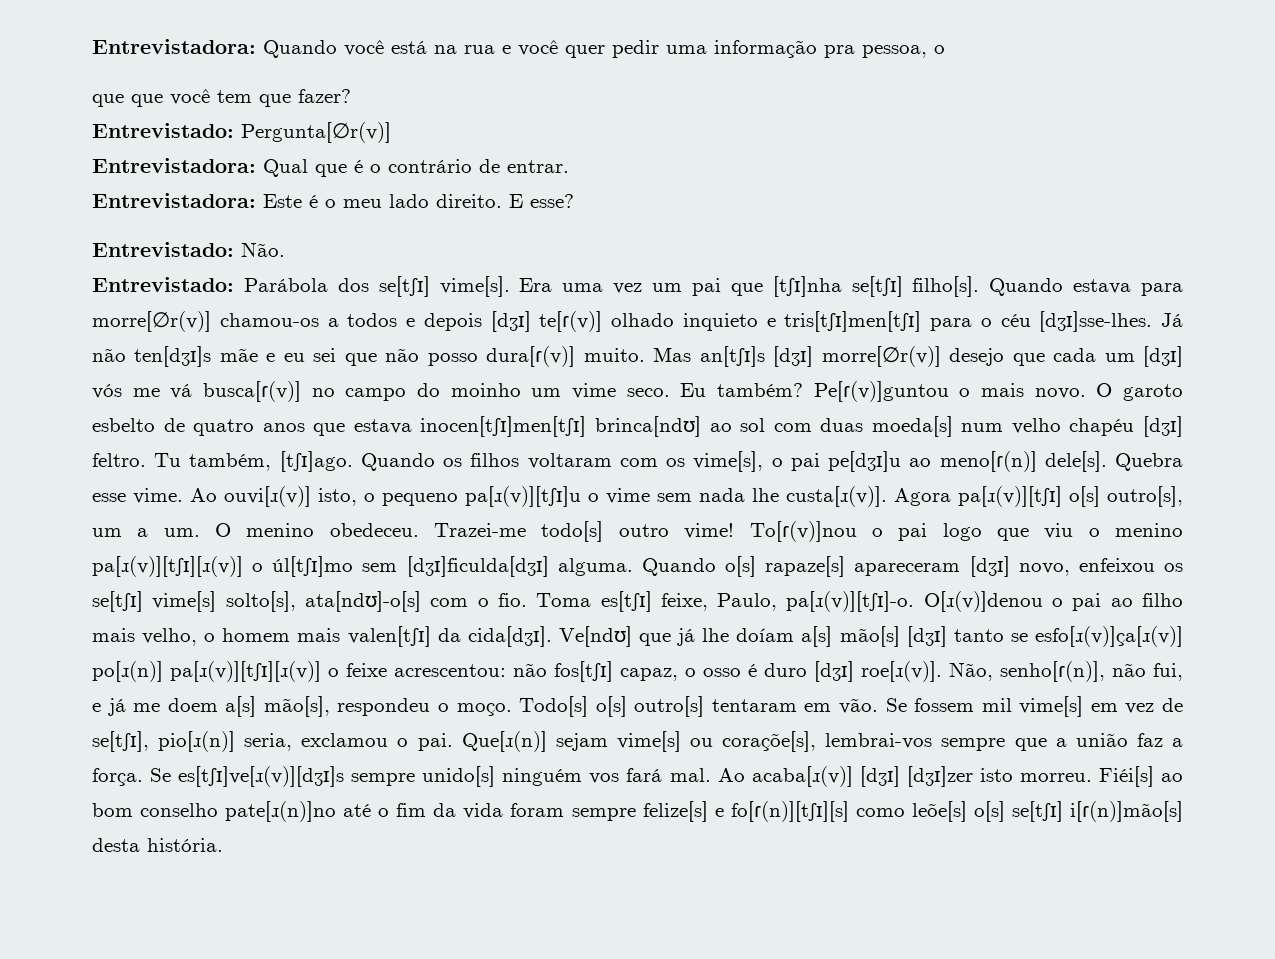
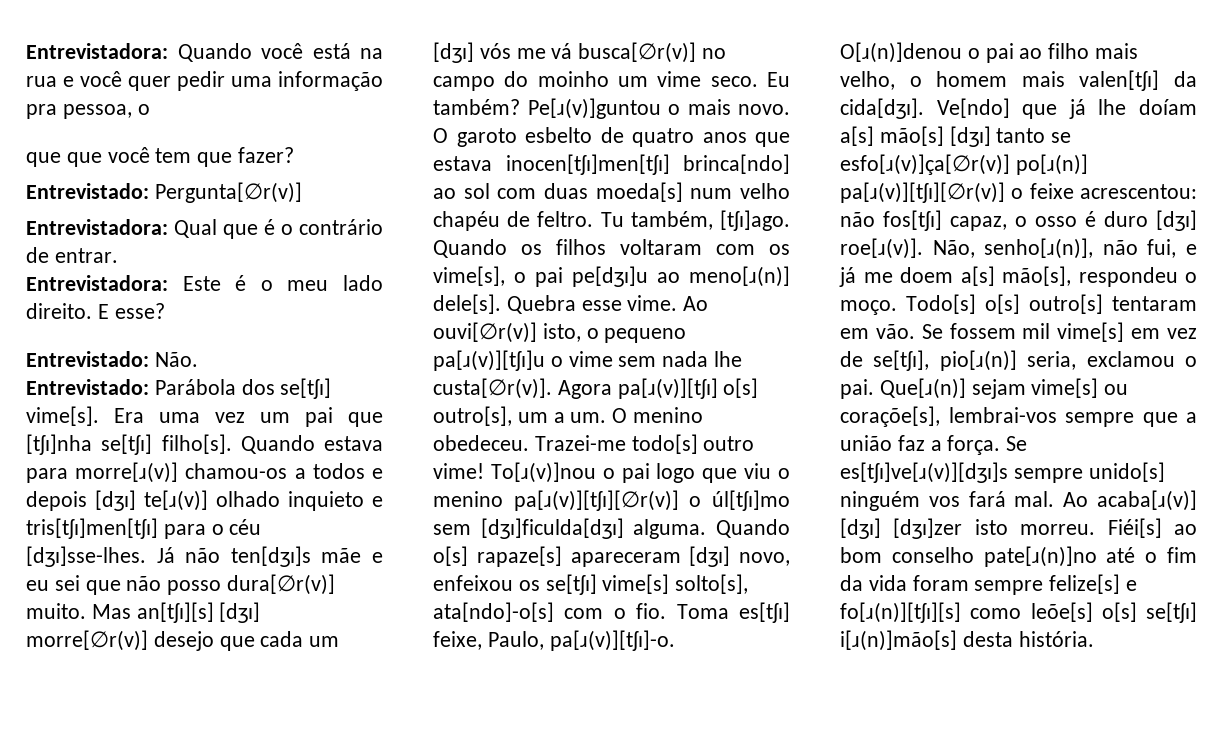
[92,311,211,332] morre[∅r(v)] -> [75,462,179,483] morre[ɹ(v)]
[539,311,603,332] te[ɾ(v)] -> [144,490,208,511] te[ɹ(v)]
[486,346,576,367] dura[ɾ(v)] -> [227,574,336,595] dura[∅r(v)]
[699,346,765,367] an[tʃɪ]s -> [136,602,214,623] an[tʃɪ][s]
[203,381,301,402] busca[ɾ(v)] -> [578,42,697,63] busca[∅r(v)]
[813,381,949,402] Pe[ɾ(v)]guntou -> [527,98,661,119] Pe[ɹ(v)]guntou
[594,416,701,437] brinca[ndʊ] -> [683,154,790,174] brinca[ndo]
[1143,416,1183,437] [dʒɪ] -> [507,211,531,227] de
[939,451,1037,472] meno[ɾ(n)] -> [689,266,790,287] meno[ɹ(n)]
[224,486,311,507] ouvi[ɹ(v)] -> [433,322,537,343] ouvi[∅r(v)]
[786,486,887,507] custa[ɹ(v)]. -> [433,378,552,399] custa[∅r(v)].
[749,521,857,542] To[ɾ(v)]nou -> [490,462,596,483] To[ɹ(v)]nou
[92,556,243,577] pa[ɹ(v)][tʃɪ][ɹ(v)] -> [513,490,679,511] pa[ɹ(v)][tʃɪ][∅r(v)]
[304,591,421,612] ata[ndʊ]-o[s] -> [433,602,554,622] ata[ndo]-o[s]
[923,591,1043,612] O[ɹ(v)]denou -> [840,42,962,63] O[ɹ(n)]denou
[558,626,632,647] Ve[ndʊ] -> [936,98,1010,118] Ve[ndo]
[1034,626,1183,647] [92,661,321,682] esfo[ɹ(v)]ça[ɹ(v)] po[ɹ(n)] pa[ɹ(v)][tʃɪ][ɹ(v)] -> [840,154,1088,175] [840,182,1005,203] esfo[ɹ(v)]ça[∅r(v)] po[ɹ(n)] pa[ɹ(v)][tʃɪ][∅r(v)]
[1000,661,1105,682] senho[ɾ(n)], -> [984,238,1094,259] senho[ɹ(n)],
[730,801,849,822] fo[ɾ(n)][tʃɪ][s] -> [840,602,961,623] fo[ɹ(n)][tʃɪ][s]
[1069,801,1183,822] i[ɾ(n)]mão[s] -> [840,630,957,651] i[ɹ(n)]mão[s]

